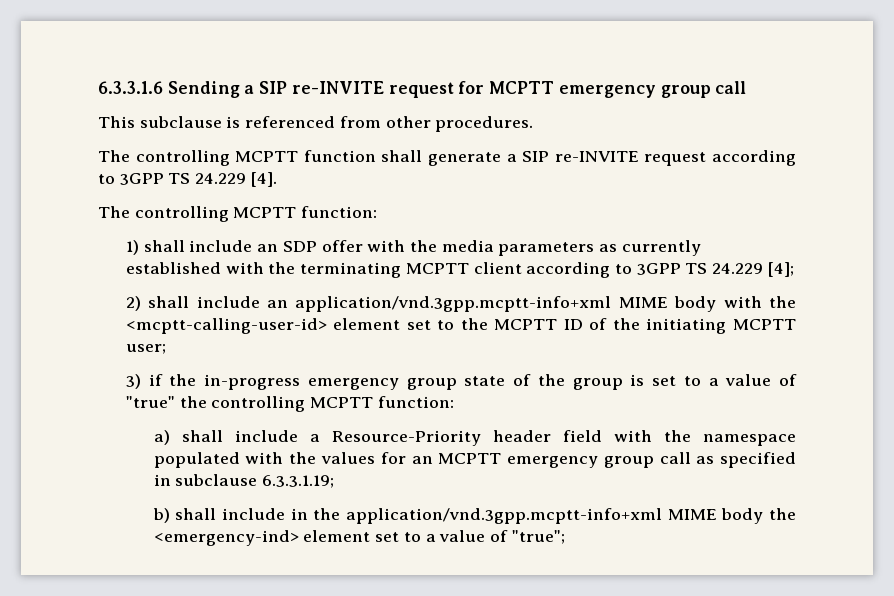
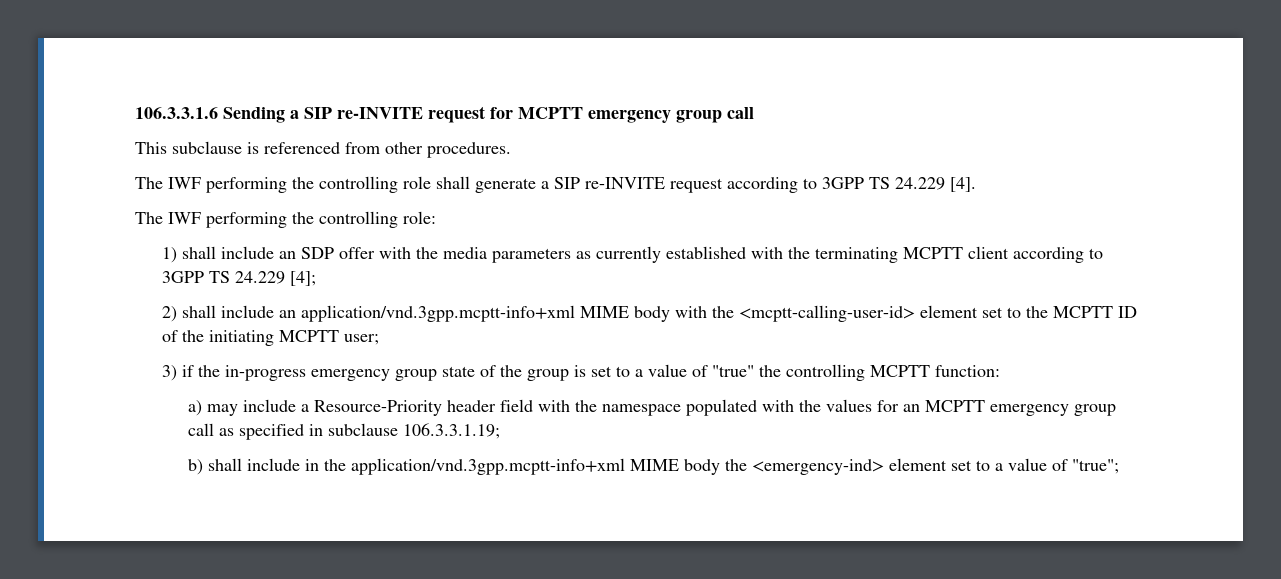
[98,81,163,94] 6.3.3.1.6 -> [135,107,218,119] 106.3.3.1.6
[135,150,376,166] controlling MCPTT function -> [168,176,431,193] IWF performing the controlling role
[134,206,378,222] controlling MCPTT function: -> [168,211,436,228] IWF performing the controlling role:
[181,430,223,442] shall -> [207,404,239,416] may
[262,475,335,488] 6.3.3.1.19; -> [403,423,501,439] 106.3.3.1.19;

